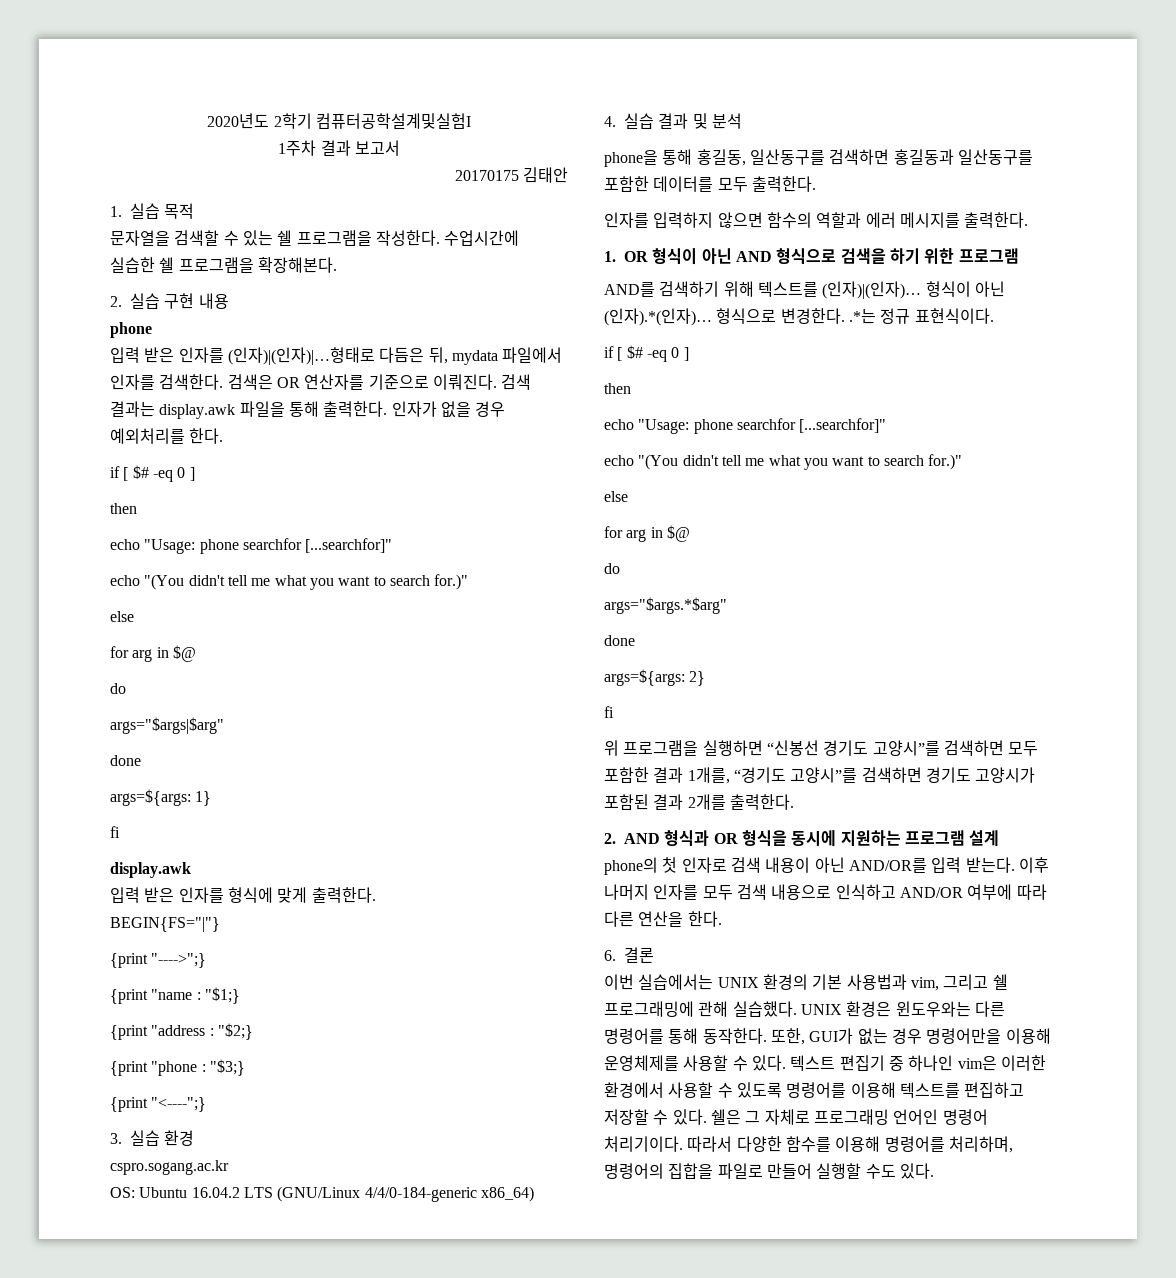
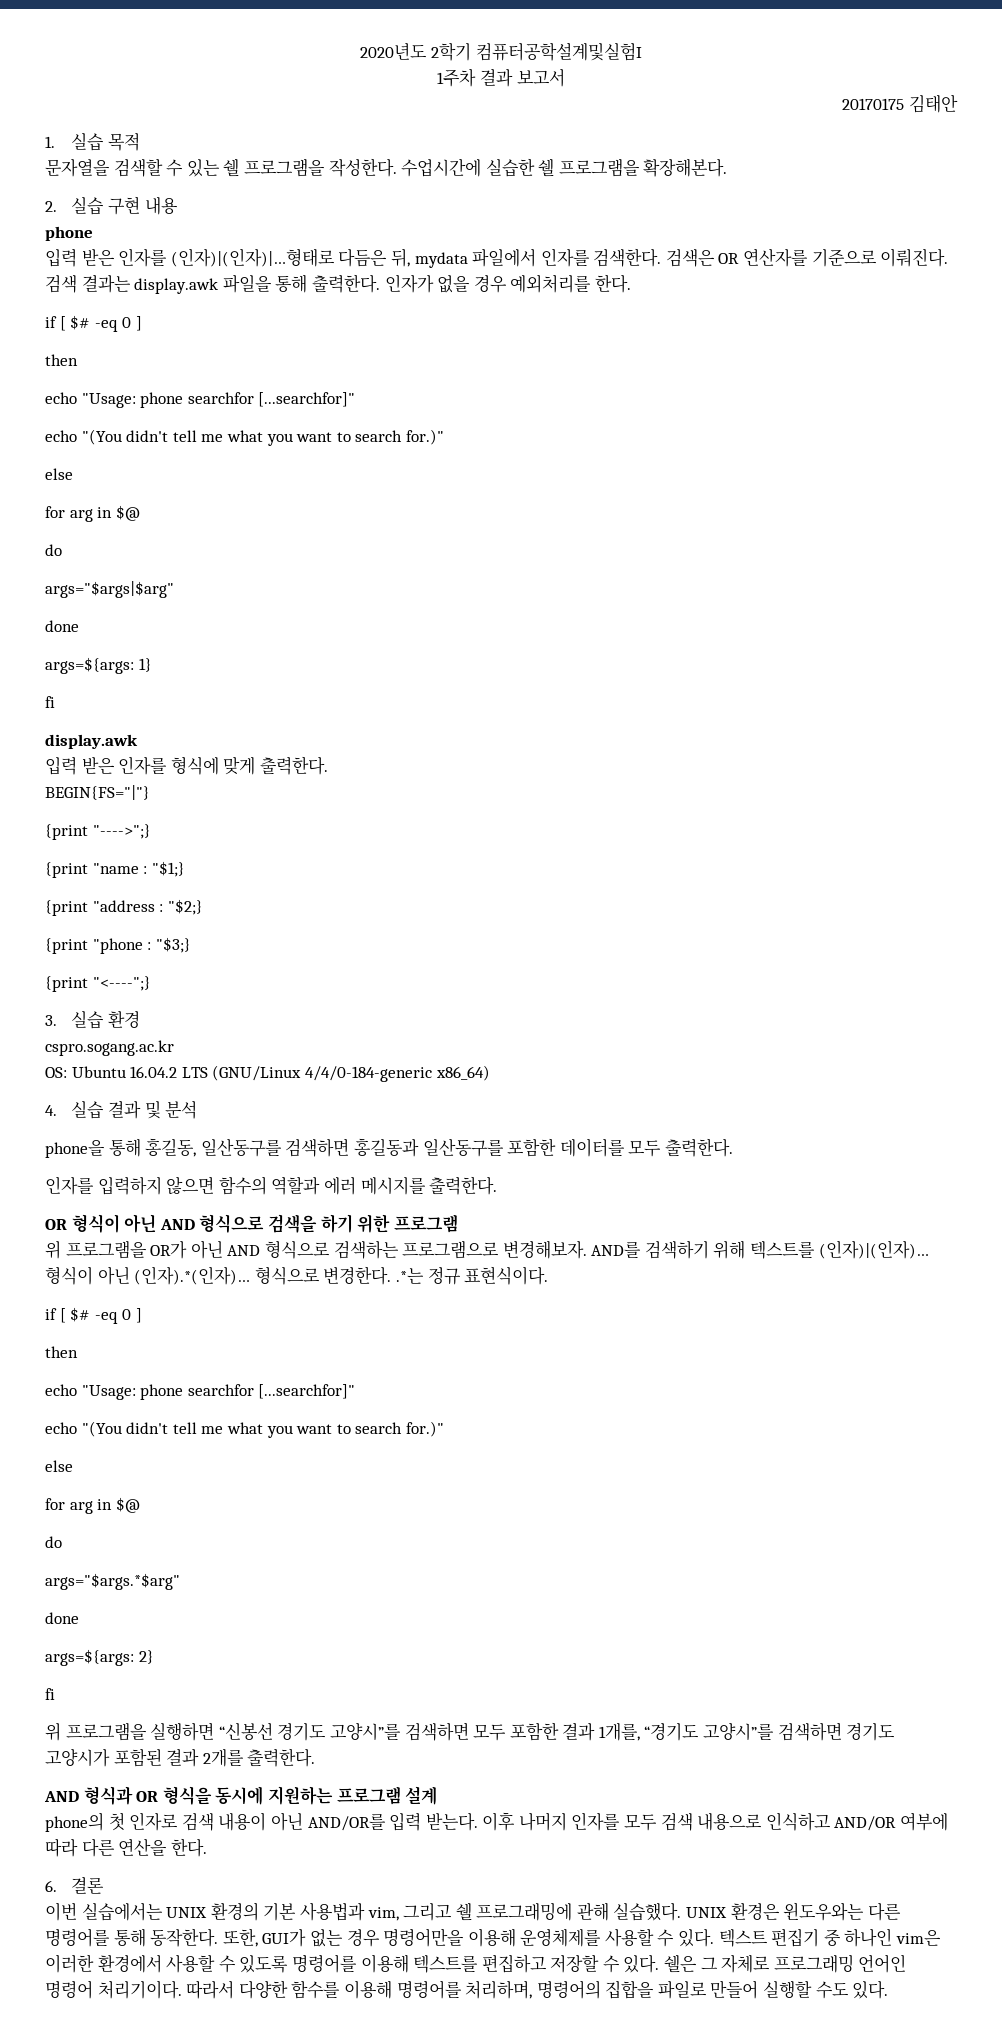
[604,251,616,262] 1. -> (498, 1185) none
(1019, 256) none -> [45,1240,587,1259] 위 프로그램을 OR가 아닌 AND 형식으로 검색하는 프로그램으로 변경해보자.
[604,833,616,844] 2. -> (316, 1757) none

